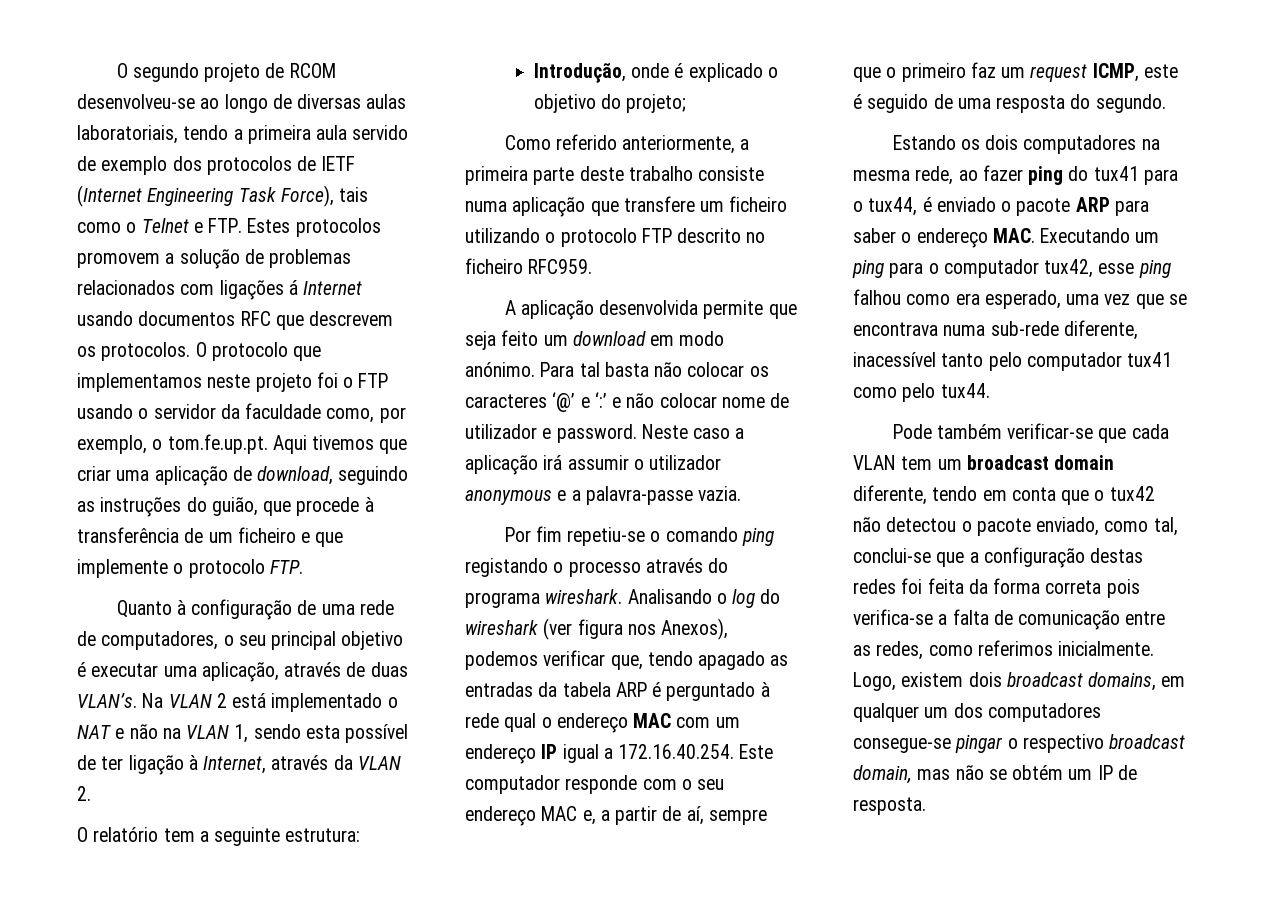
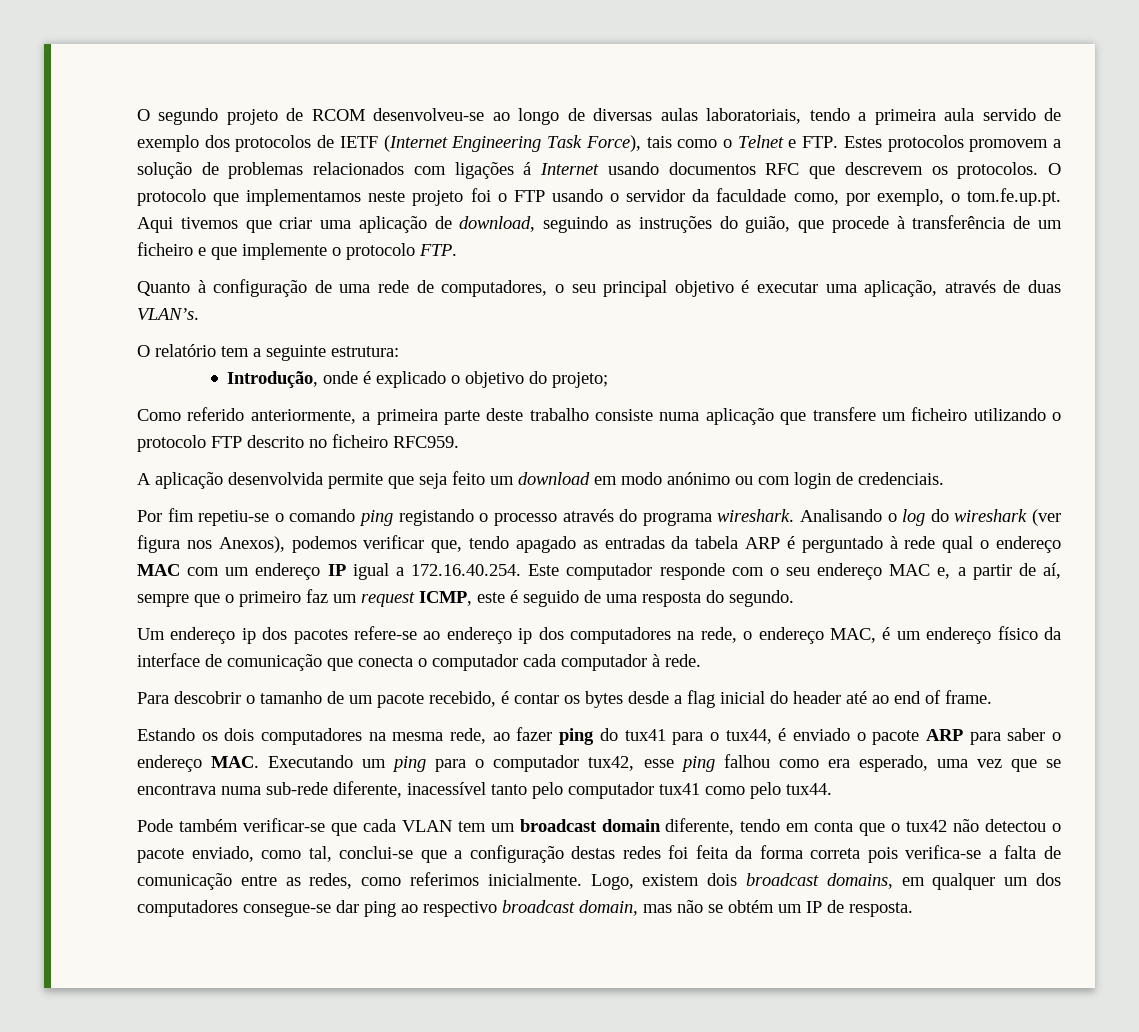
[142,693,398,712] [77,724,409,743] [77,755,401,775] [77,786,91,801] Na VLAN 2 está implementado o NAT e não na VLAN 1, sendo esta possível de ter ligação à Internet, através da VLAN 2. -> (199, 314) none
[465,362,769,377] [465,392,790,412] [465,424,745,443] [465,455,722,475] [465,486,742,505] anónimo. Para tal basta não colocar os caracteres ‘@’ e ‘:’ e não colocar nome de utilizador e password. Neste caso a aplicação irá assumir o utilizador anonymous e a palavra-passe vazia. -> [667,472,944,489] anónimo ou com login de credenciais.
(1166, 103) none -> [137,626,1061,644] [137,653,701,671] [137,690,992,708] // Um endereço ip dos pacotes refere-se ao endereço ip dos computadores na rede, o endereço MAC, é um endereço físico da interface de comunicação que conecta o computador cada computador à rede. // Para descobrir o tamanho de um pacote recebido, é contar os bytes desde a flag inicial do header até ao end of frame.
[955,734,1018,753] pingar o -> [336,900,418,917] dar ping ao

